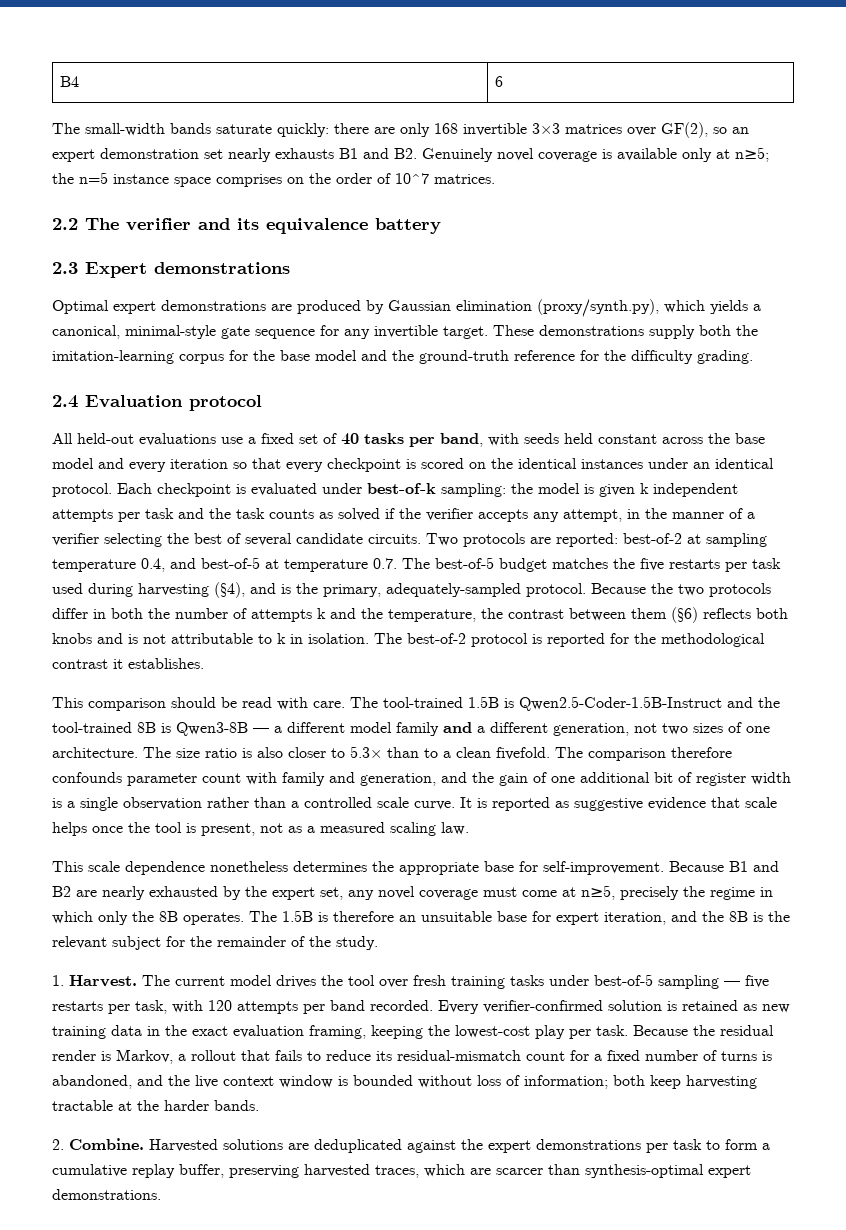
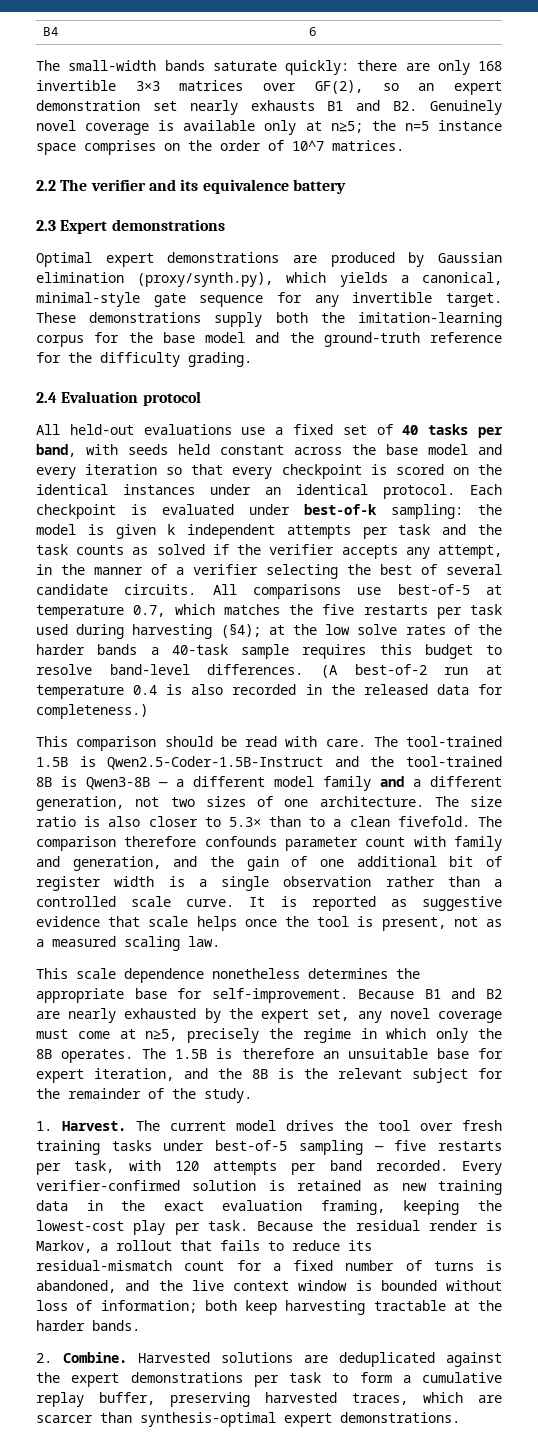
[426,533,767,547] [52,557,547,572] Two protocols are reported: best-of-2 at sampling temperature 0.4, and best-of-5 at temperature 0.7. The best-of-5 budget -> [212,584,502,599] [36,604,215,619] All comparisons use best-of-5 at temperature 0.7, which
[214,582,771,598] [52,607,788,623] [52,633,765,647] [52,658,204,669] (§4), and is the primary, adequately-sampled protocol. Because the two protocols differ in both the number of attempts k and the temperature, the contrast between them (§6) reflects both knobs and is not attributable to k in isolation. The best-of-2 protocol is reported for the methodological contrast it establishes. -> [220,624,502,638] [36,644,502,659] [36,664,503,678] [36,684,503,699] [36,704,148,719] (§4); at the low solve rates of the harder bands a 40-task sample requires this budget to resolve band-level differences. (A best-of-2 run at temperature 0.4 is also recorded in the released data for completeness.)

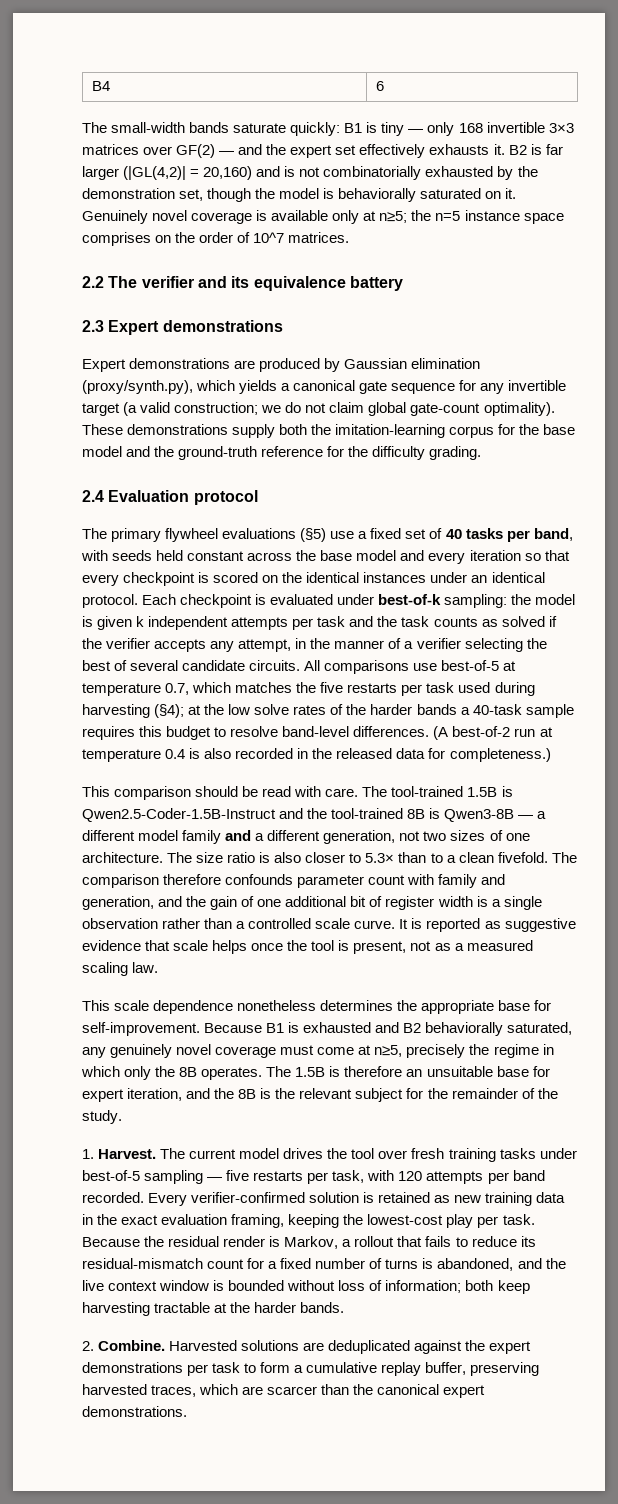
[357,60,430,71] there are -> [344,122,424,136] B1 is tiny —
[314,80,503,95] [36,100,418,115] GF(2), so an expert demonstration set nearly exhausts B1 and B2. -> [176,144,563,158] [82,166,538,180] [82,188,517,202] GF(2) — and the expert set effectively exhausts it. B2 is far larger (|GL(4,2)| = 20,160) and is not combinatorially exhausted by the demonstration set, though the model is behaviorally saturated on it.
[36,252,154,267] Optimal expert -> [82,359,126,372] Expert
[421,272,502,285] [36,292,140,307] canonical, minimal-style -> [293,380,356,391] canonical
[446,293,503,307] target. -> [82,402,555,416] target (a valid construction; we do not claim global gate-count optimality).
[36,424,232,435] All held-out evaluations -> [82,528,327,542] The primary flywheel evaluations (§5)
[451,988,502,999] [36,1008,382,1023] and B2 are nearly exhausted by the expert set, any -> [288,1022,573,1036] [82,1044,173,1058] is exhausted and B2 behaviorally saturated, any genuinely
[140,1412,276,1427] synthesis-optimal -> [353,1384,440,1395] the canonical

